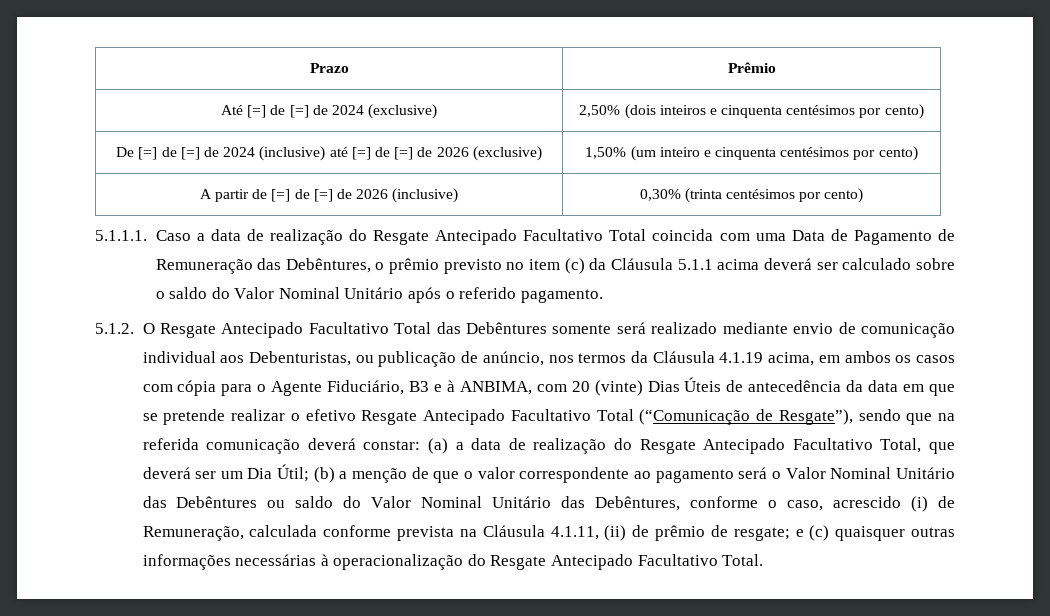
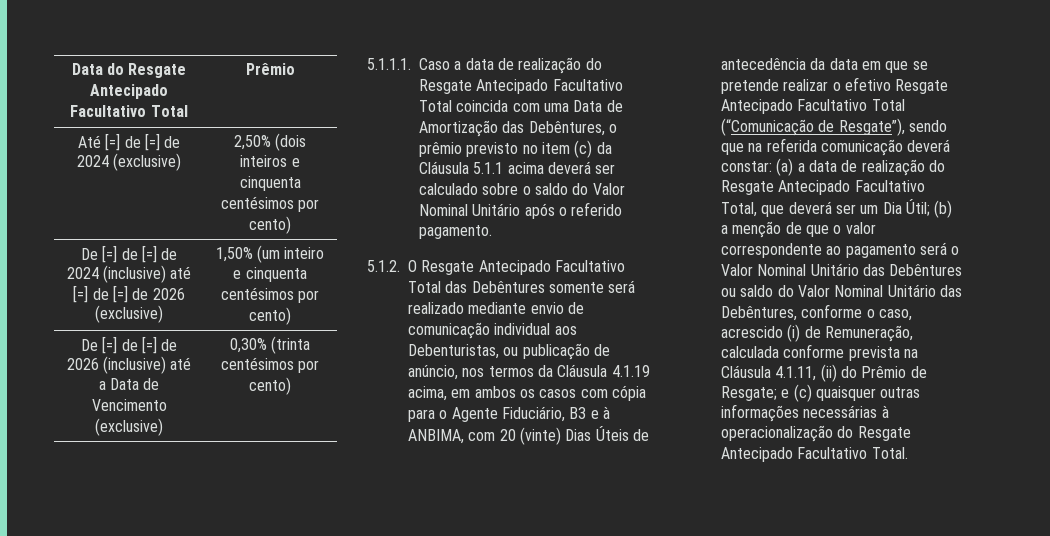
[309,63,349,73] Prazo -> [71,63,187,78] [90,84,168,99] [70,105,188,117] Data do Resgate Antecipado Facultativo Total
[199,189,268,202] A partir de -> [80,339,98,351] De
(459, 195) none -> [170,357,192,370] [98,378,160,390] [91,399,167,411] [95,418,163,436] até a Data de Vencimento (exclusive)
[853,229,955,245] [155,259,253,274] Pagamento de Remuneração -> [419,120,498,137] Amortização
[632,525,790,541] de prêmio de resgate; -> [840,366,927,378] [721,386,777,401] do Prêmio de Resgate;

